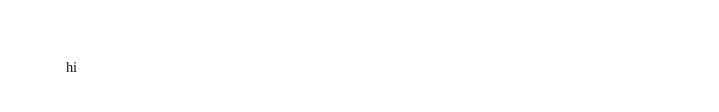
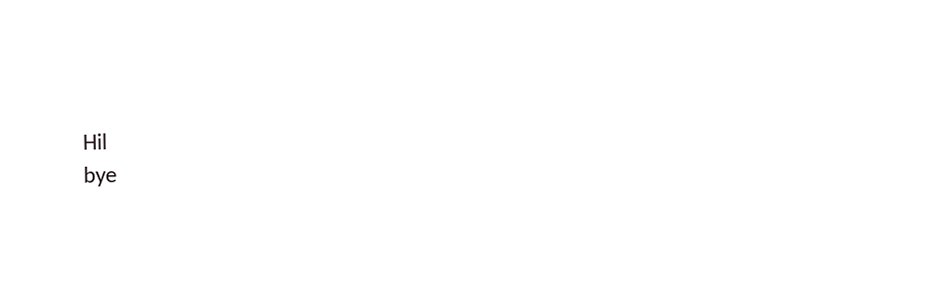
[66,62,77,72] hi -> [82,133,108,150] [83,166,117,187] Hil // bye

